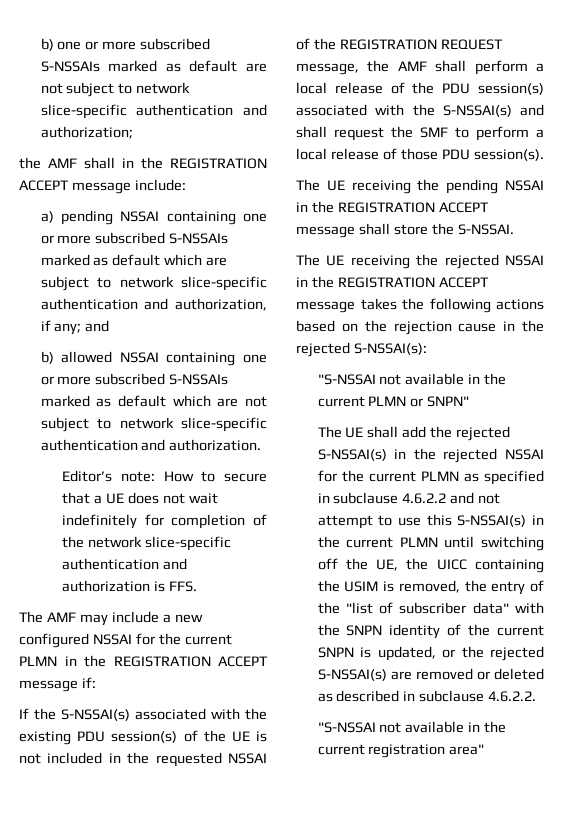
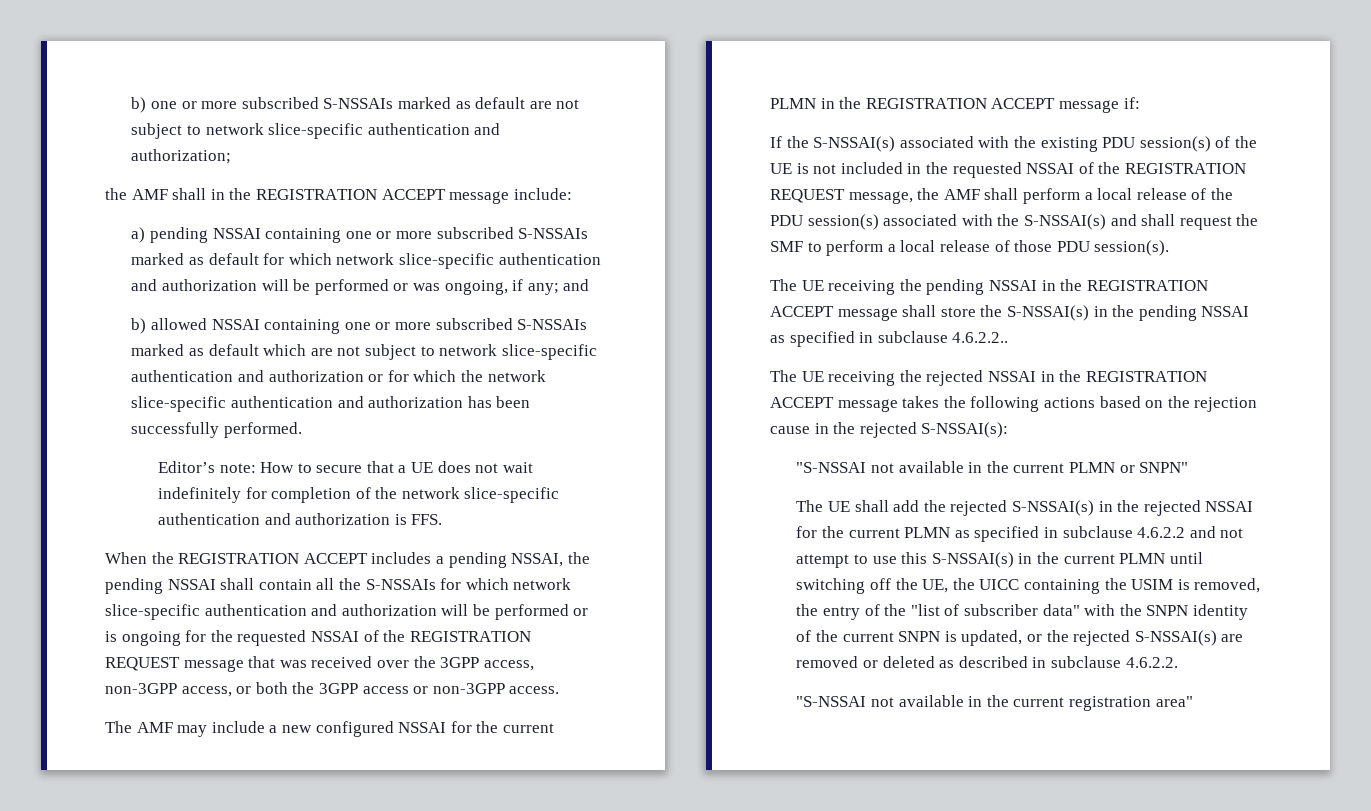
[164,254,228,266] [40,276,267,291] [40,298,267,311] which are subject to network slice-specific authentication and authorization, -> [263,253,601,269] [131,279,508,295] for which network slice-specific authentication and authorization will be performed or was ongoing,
[169,439,262,451] authorization. -> [268,370,546,382] [131,396,531,412] [131,422,303,438] authorization or for which the network slice-specific authentication and authorization has been successfully performed.
(197, 586) none -> [105,552,590,568] [105,578,572,594] [105,604,589,620] [105,630,531,646] [105,656,534,672] [105,682,560,697] // When the REGISTRATION ACCEPT includes a pending NSSAI, the pending NSSAI shall contain all the S-NSSAIs for which network slice-specific authentication and authorization will be performed or is ongoing for the requested NSSAI of the REGISTRATION REQUEST message that was received over the 3GPP access, non-3GPP access, or both the 3GPP access or non-3GPP access.
[457,224,514,235] S-NSSAI. -> [1006,305,1250,321] [770,331,1009,347] S-NSSAI(s) in the pending NSSAI as specified in subclause 4.6.2.2..

